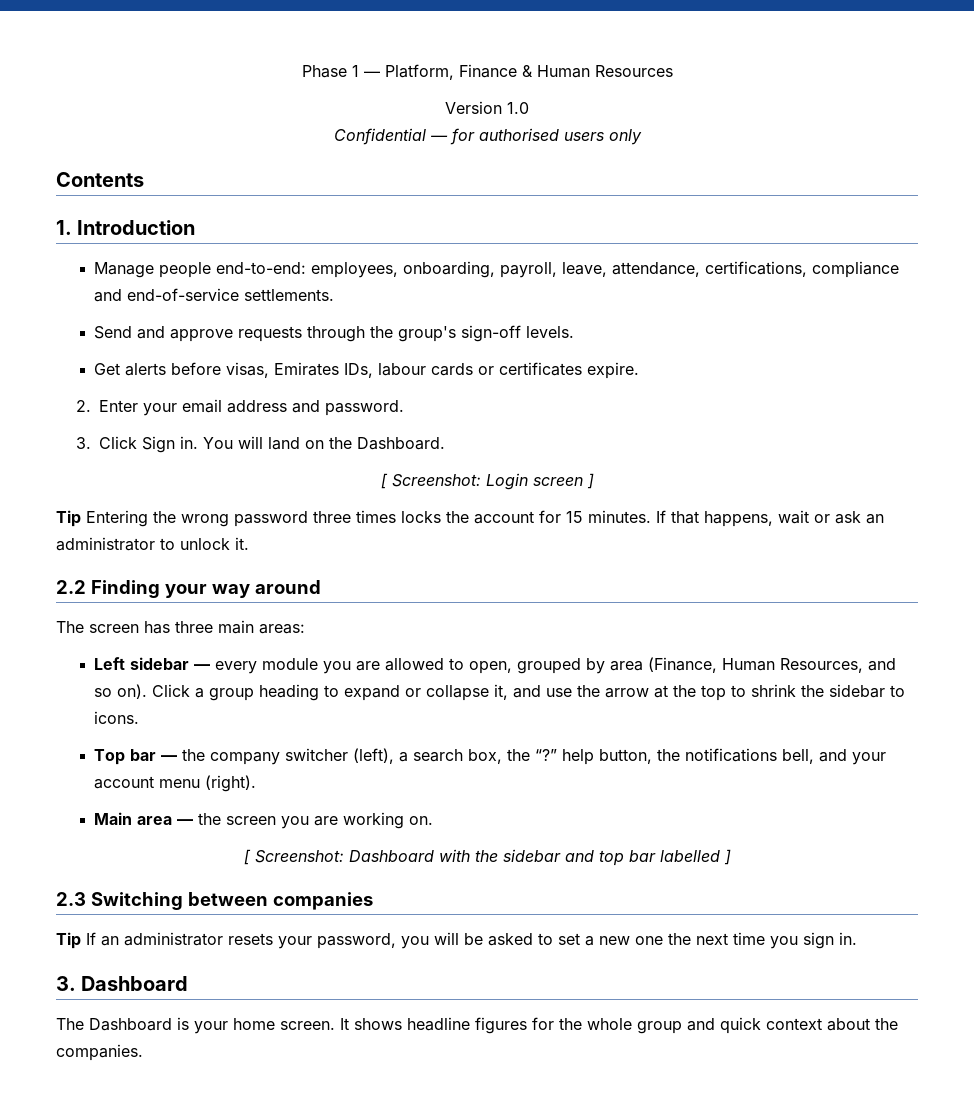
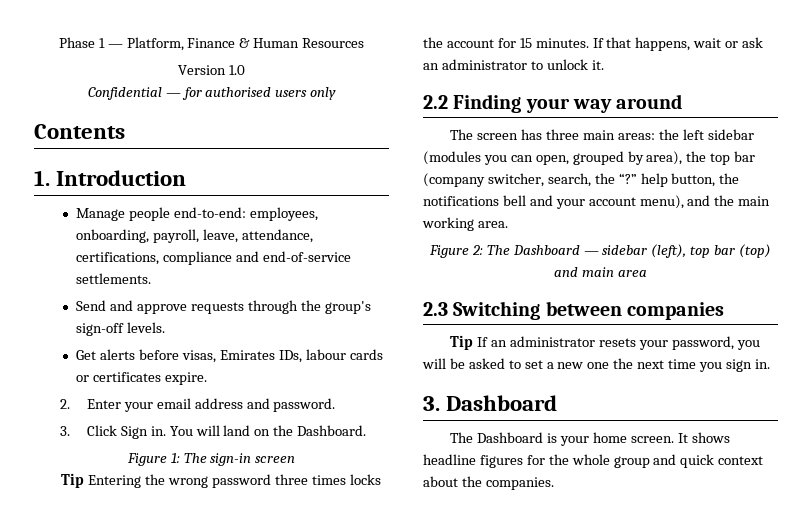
[380,473,594,490] [ Screenshot: Login screen ] -> [126,453,296,466] Figure 1: The sign-in screen
[94,657,897,674] [94,684,906,701] [94,711,140,724] [94,748,503,765] // Left sidebar — every module you are allowed to open, grouped by area (Finance, Human Resources, and so on). Click a group heading to expand or collapse it, and use the arrow at the top to shrink the sidebar to icons. // Top bar — the company switcher (left), a search box, -> [658,129,754,140] [423,151,756,165] [423,173,591,187] the left sidebar (modules you can open, grouped by area), the top bar (company switcher, search,
[782,749,815,764] bell, -> [502,195,526,206] bell
[159,775,257,792] [94,812,434,829] [243,849,731,866] menu (right). // Main area — the screen you are working on. // [ Screenshot: Dashboard with the sidebar and top bar labelled ] -> [639,195,771,209] [422,217,508,231] [428,244,772,258] [554,267,647,277] menu), and the main working area. // Figure 2: The Dashboard — sidebar (left), top bar (top) and main area

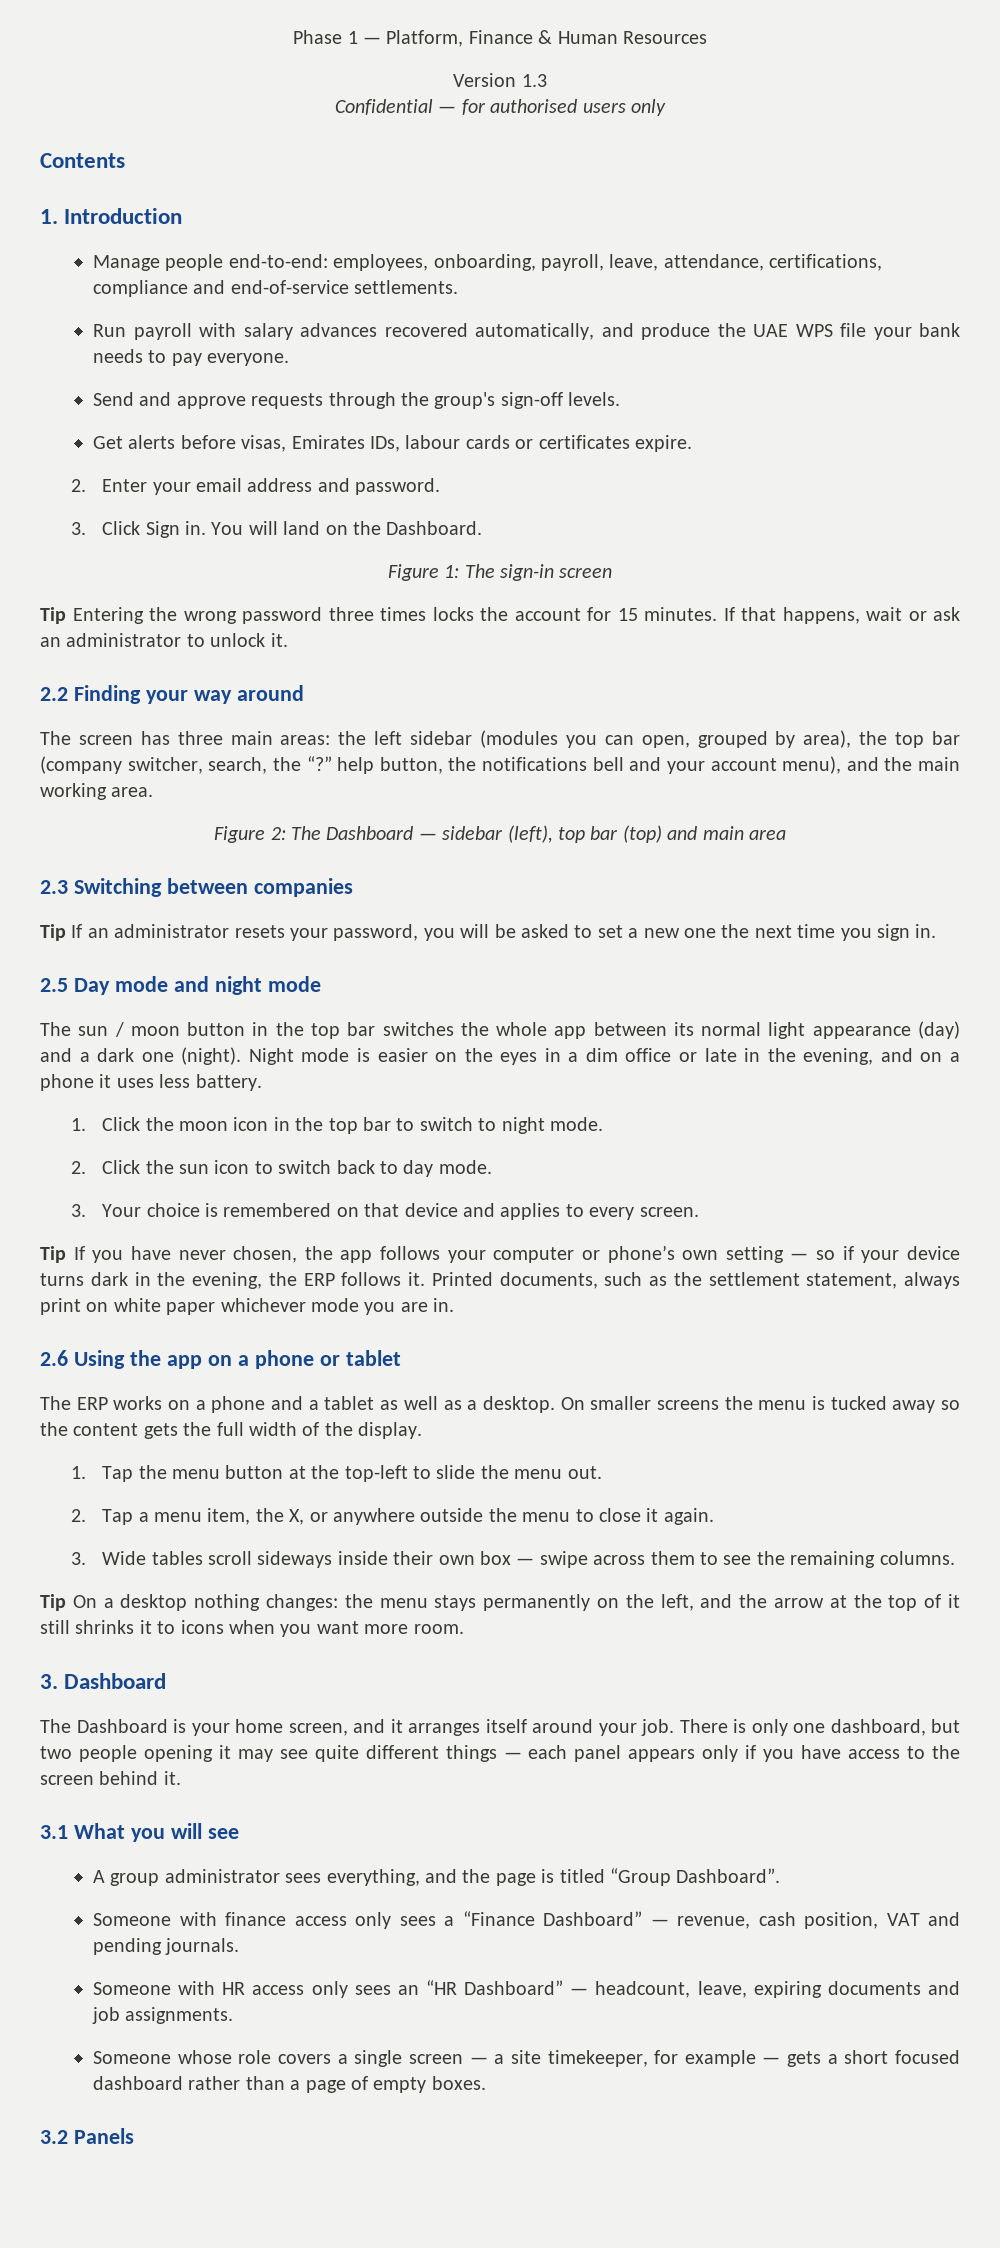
[228,65,245,75] 1.0 -> [521,74,547,87] 1.3
(152, 278) none -> [93,323,960,340] [93,349,290,366] // Run payroll with salary advances recovered automatically, and produce the UAE WPS file your bank needs to pay everyone.
(770, 364) none -> [40,976,321,995] [40,1021,961,1039] [40,1047,961,1065] [40,1074,262,1091] [71,1117,603,1134] [71,1160,492,1177] [71,1203,699,1220] [40,1245,961,1263] [40,1272,960,1289] [40,1298,455,1315] [40,1350,401,1369] [40,1396,960,1413] [40,1422,423,1439] [71,1465,602,1482] [71,1508,714,1525] [71,1551,955,1568] [40,1594,960,1611] [40,1620,464,1637] // 2.5 Day mode and night mode // The sun / moon button in the top bar switches the whole app between its normal light appearance (day) and a dark one (night). Night mode is easier on the eyes in a dim office or late in the evening, and on a phone it uses less battery. // 1. Click the moon icon in the top bar to switch to night mode. // 2. Click the sun icon to switch back to day mode. // 3. Your choice is remembered on that device and applies to every screen. // Tip If you have never chosen, the app follows your computer or phone’s own setting — so if your device turns dark in the evening, the ERP follows it. Printed documents, such as the settlement statement, always print on white paper whichever mode you are in. // 2.6 Using the app on a phone or tablet // The ERP works on a phone and a tablet as well as a desktop. On smaller screens the menu is tucked away so the content gets the full width of the display. // 1. Tap the menu button at the top-left to slide the menu out. // 2. Tap a menu item, the X, or anywhere outside the menu to close it again. // 3. Wide tables scroll sideways inside their own box — swipe across them to see the remaining columns. // Tip On a desktop nothing changes: the menu stays permanently on the left, and the arrow at the top of it still shrinks it to icons when you want more room.
[631,432,730,443] [423,454,764,468] [423,476,554,490] screen. It shows headline figures for the whole group and quick context about the companies. -> [288,1719,960,1736] [40,1745,960,1762] [40,1771,181,1785] [40,1823,239,1842] [93,1868,781,1886] [93,1911,960,1929] [93,1938,240,1955] [93,1980,960,1998] [92,2007,234,2024] [93,2050,960,2067] [93,2076,486,2093] [40,2128,134,2144] screen, and it arranges itself around your job. There is only one dashboard, but two people opening it may see quite different things — each panel appears only if you have access to the screen behind it. // 3.1 What you will see // A group administrator sees everything, and the page is titled “Group Dashboard”. // Someone with finance access only sees a “Finance Dashboard” — revenue, cash position, VAT and pending journals. // Someone with HR access only sees an “HR Dashboard” — headcount, leave, expiring documents and job assignments. // Someone whose role covers a single screen — a site timekeeper, for example — gets a short focused dashboard rather than a page of empty boxes. // 3.2 Panels

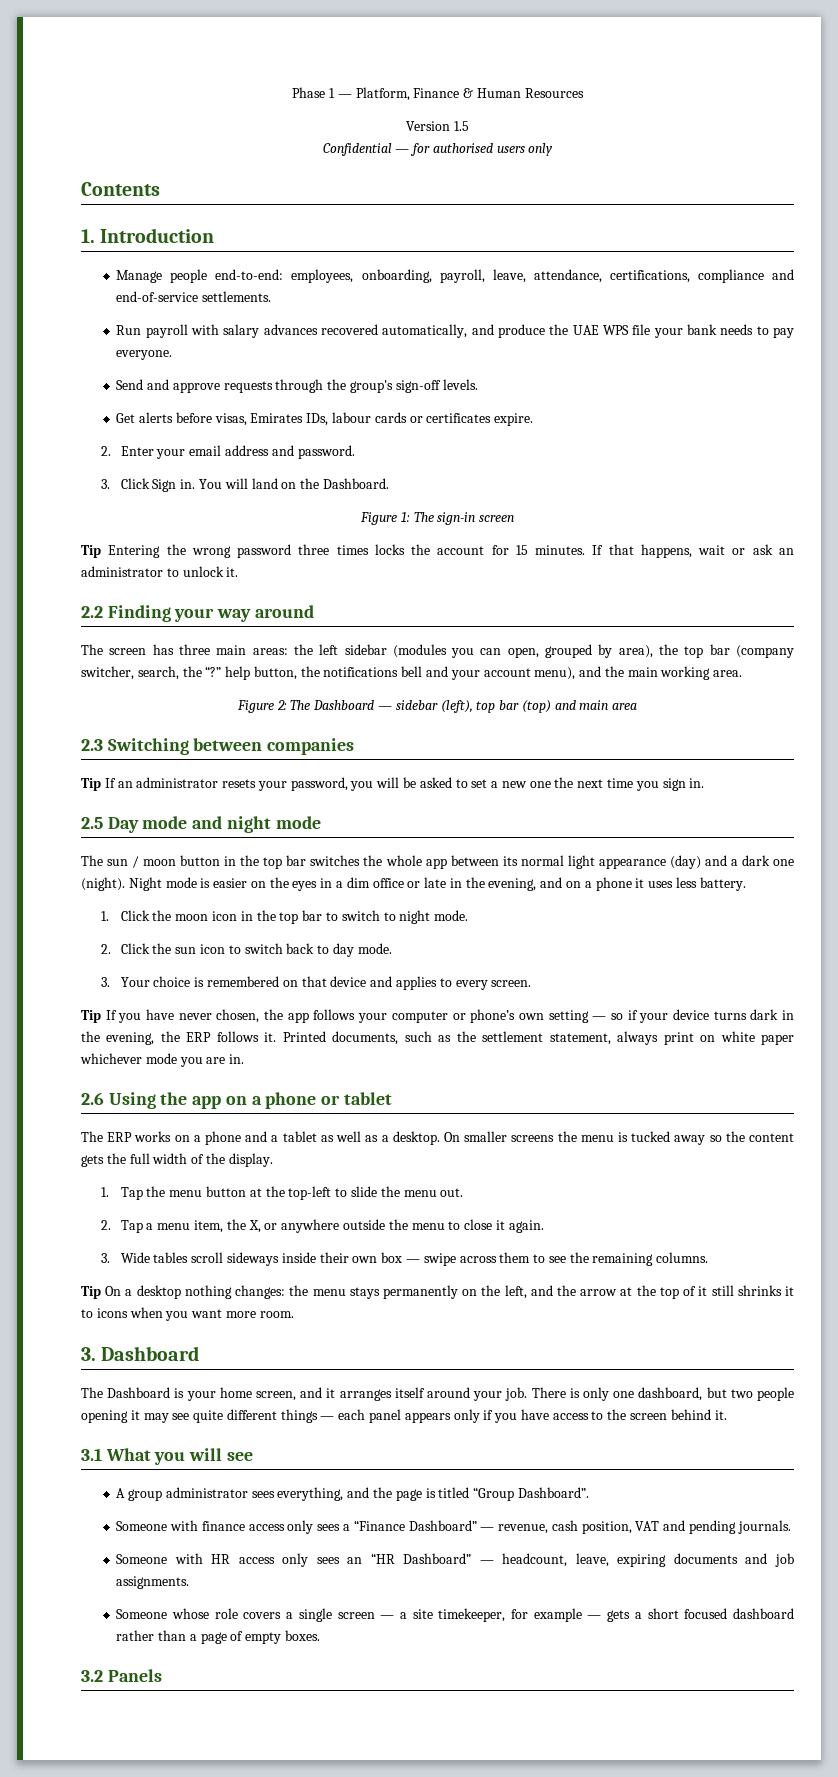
[521,74,547,87] 1.3 -> [453,121,469,131] 1.5

